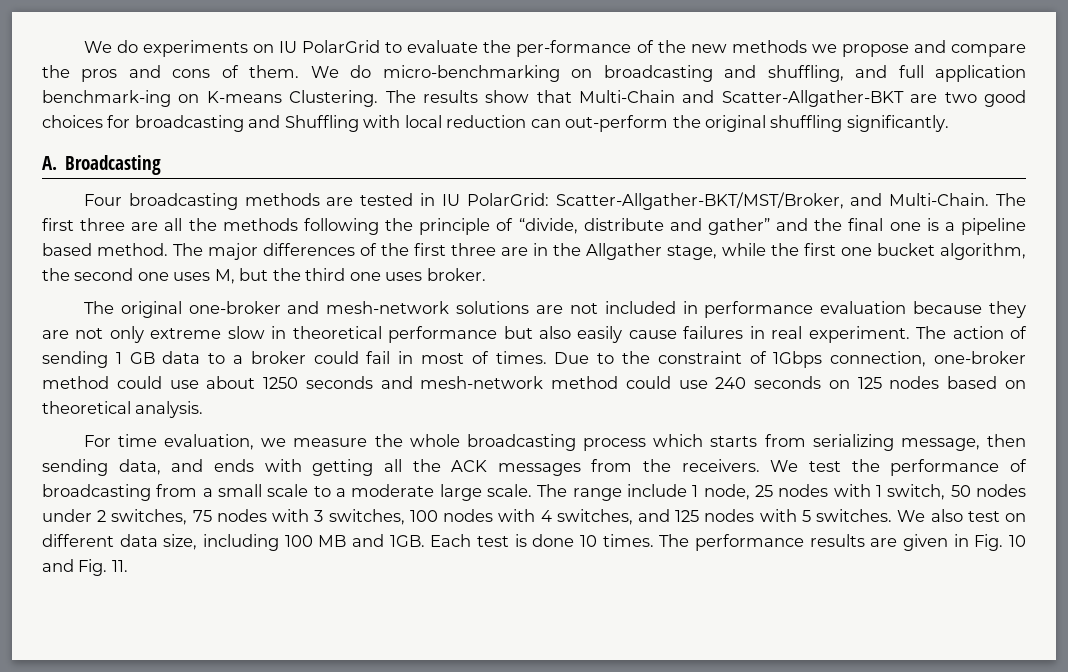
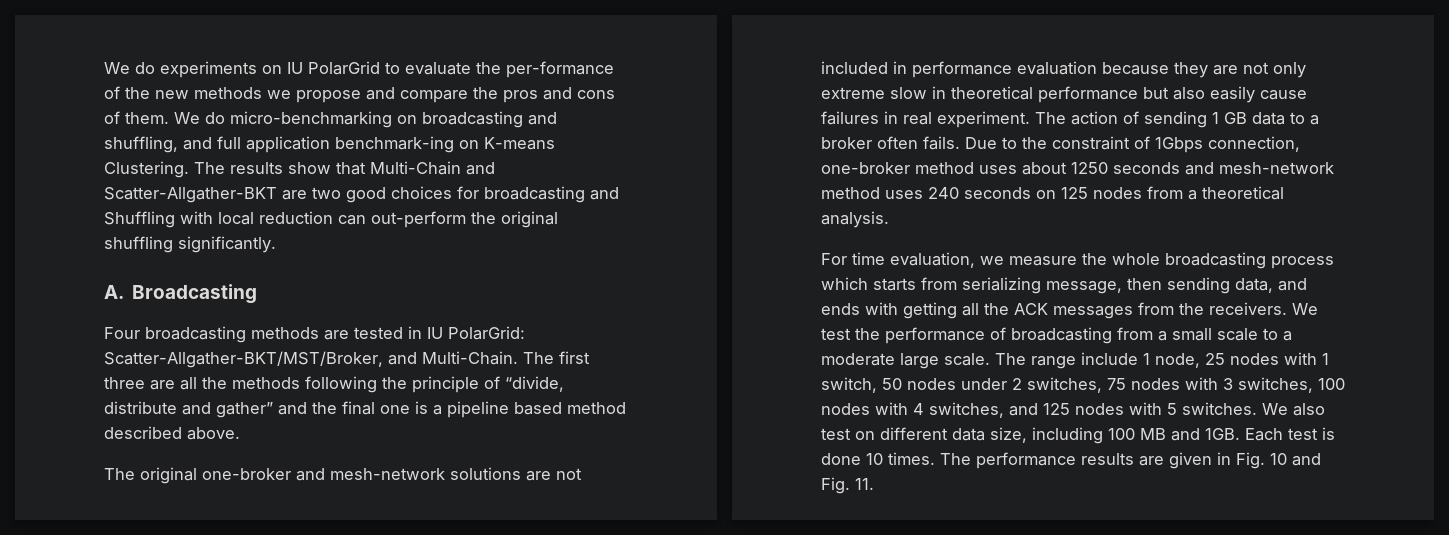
[97,243,1026,260] [42,268,486,284] method. The major differences of the first three are in the Allgather stage, while the first one bucket algorithm, the second one uses M, but the third one uses broker. -> [567,402,626,414] [104,426,240,440] method described above.
[313,351,547,364] could fail in most of times. -> [877,136,960,150] often fails.
[116,376,199,389] could use -> [979,165,1017,174] uses
[625,376,708,389] could use -> [885,190,923,199] uses
[947,376,1026,389] based on -> [1147,186,1197,200] from a

